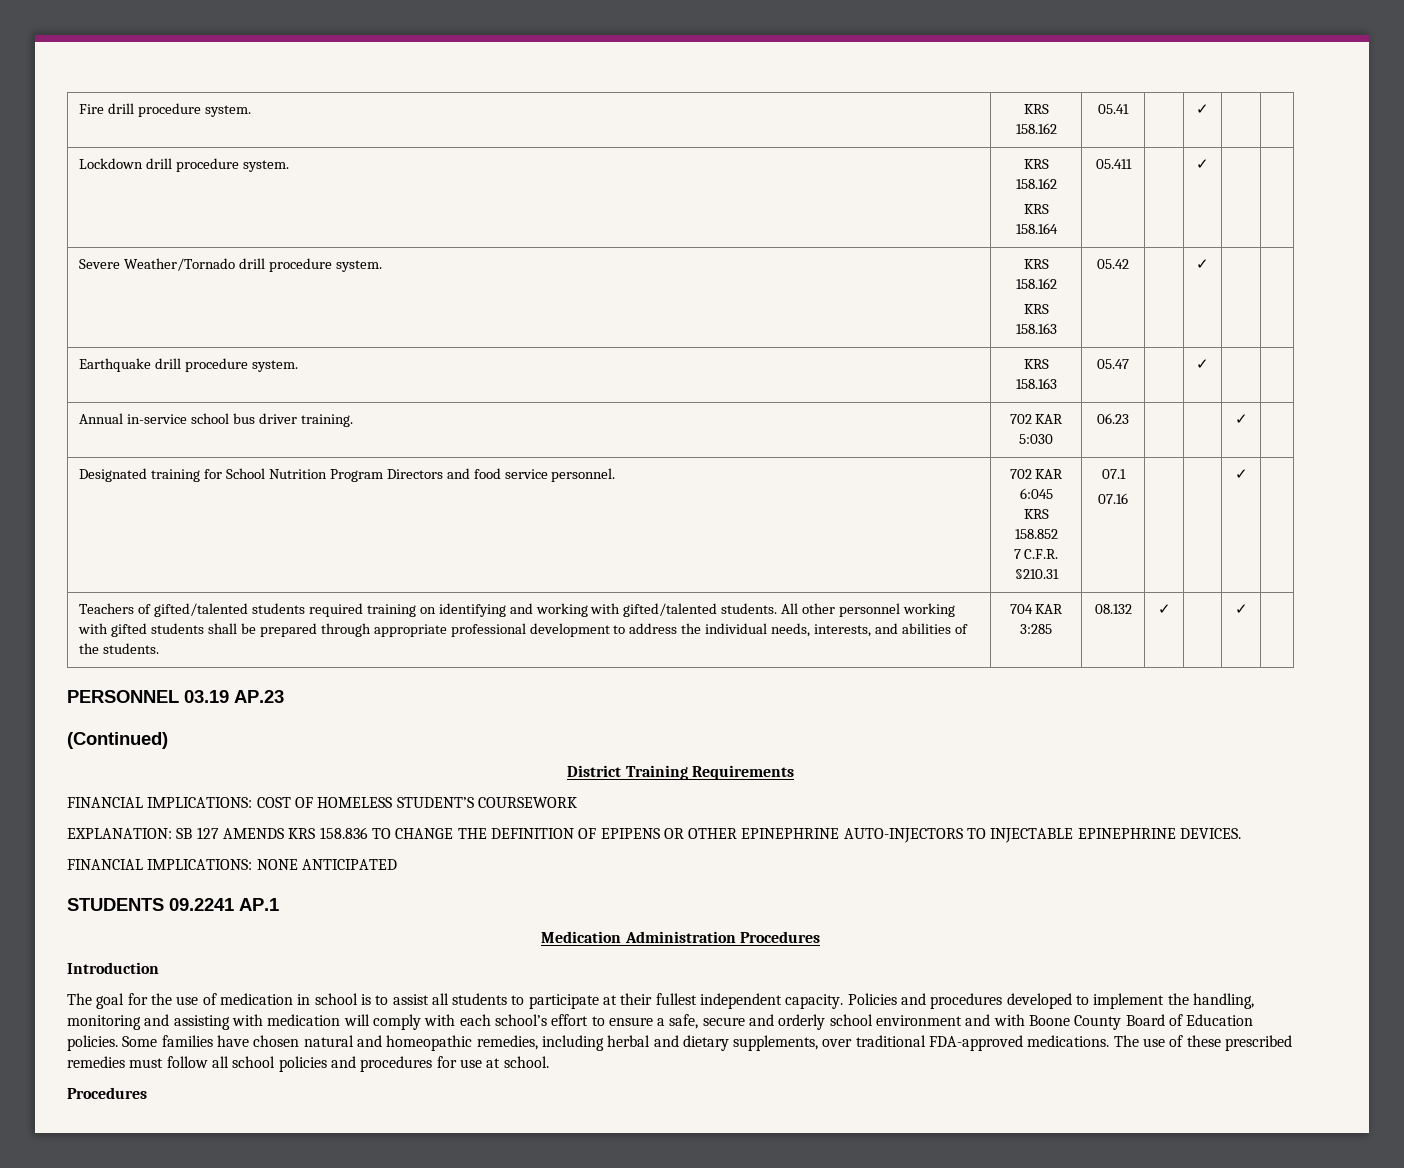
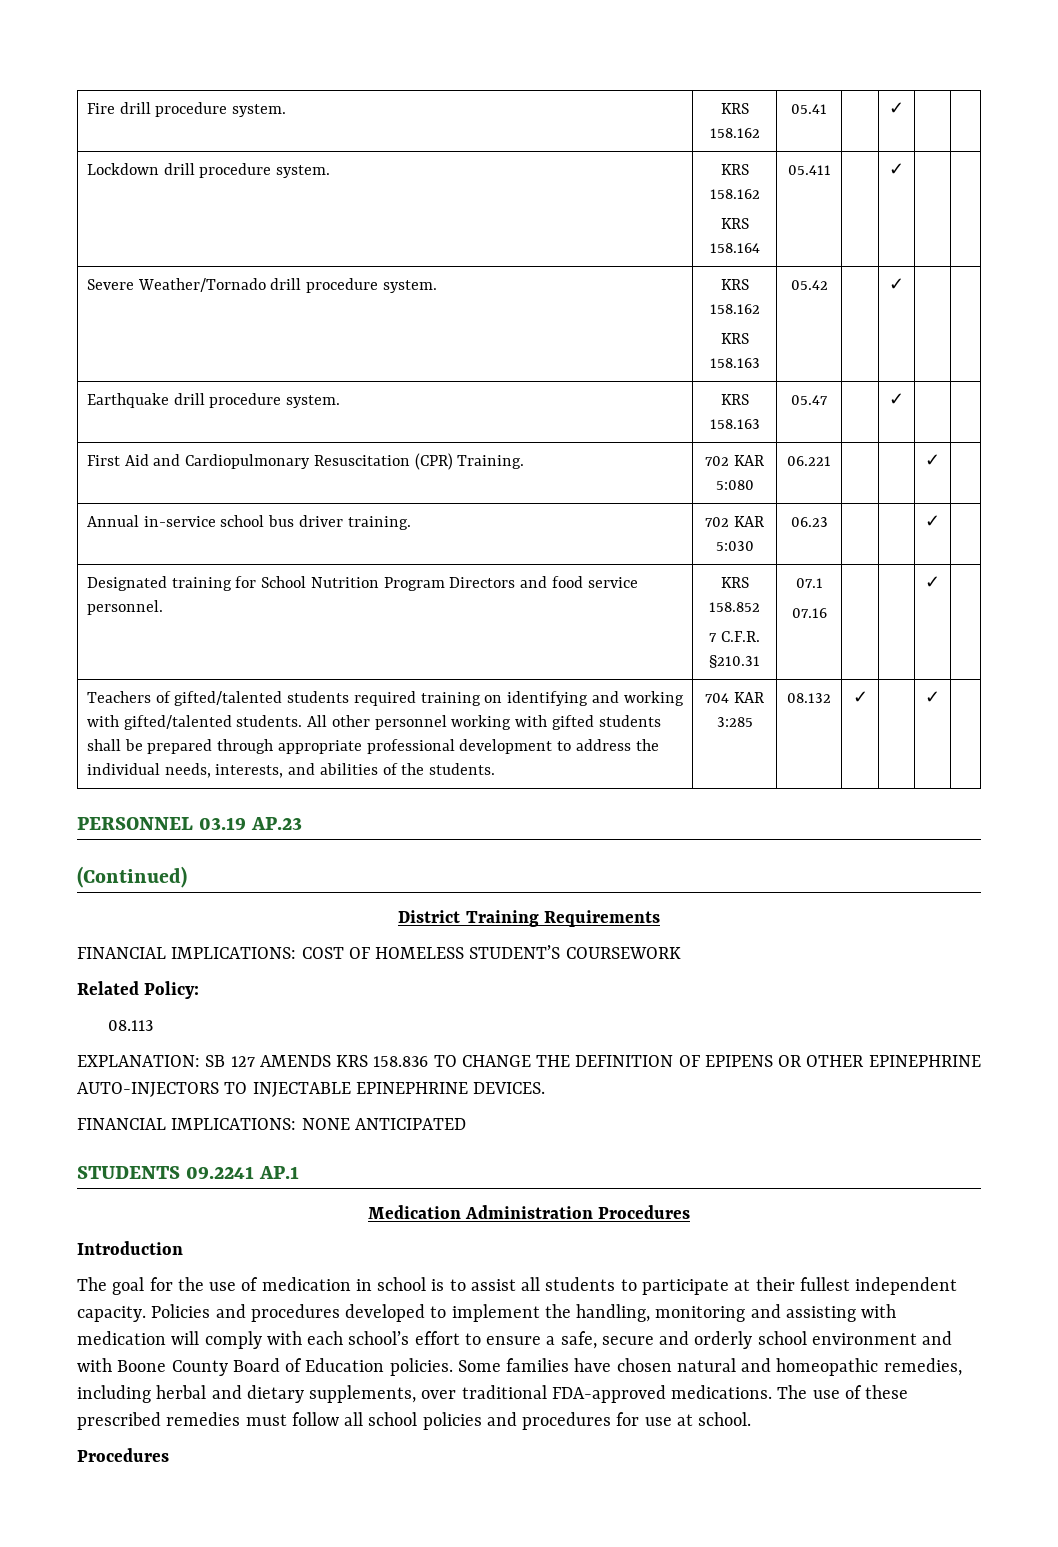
(1209, 364) none -> [87,453,525,470] [705,455,764,466] [715,480,754,490] [787,456,831,466] [925,454,940,466] // First Aid and Cardiopulmonary Resuscitation (CPR) Training. | 702 KAR 5:080 | 06.221 | | | ✓ |
[1009,469,1064,479] [1019,488,1053,499] 702 KAR 6:045 // -> (164, 607) none
(577, 802) none -> [77,981,200,999] [107,1020,153,1031] // Related Policy: // 08.113

